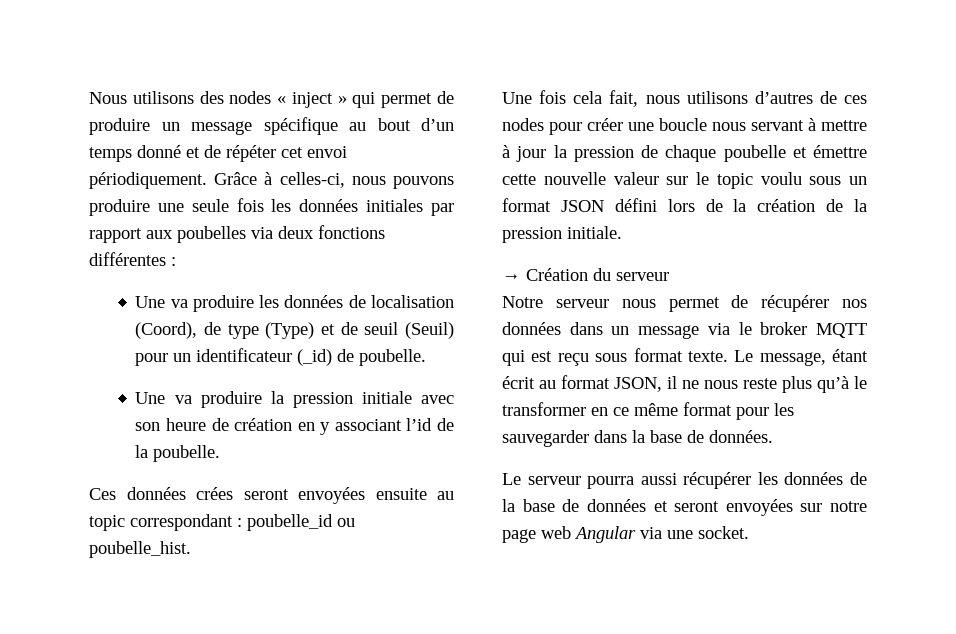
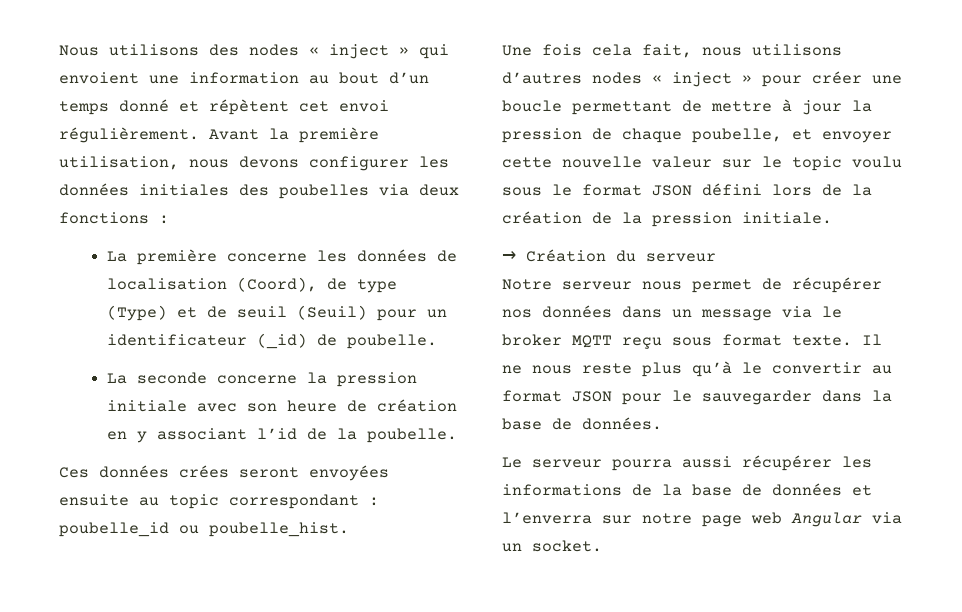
[381,91,454,108] [89,117,338,135] permet de produire un message spécifique -> [59,72,299,84] envoient une information
[204,145,347,162] [89,172,454,189] [89,198,454,216] [89,228,173,243] de répéter cet envoi périodiquement. Grâce à celles-ci, nous pouvons produire une seule fois les données initiales par rapport aux -> [209,99,389,115] [59,127,379,143] [59,156,449,171] [59,183,269,196] répètent cet envoi régulièrement. Avant la première utilisation, nous devons configurer les données initiales des
[89,252,166,266] différentes -> (149, 218) none
[135,295,254,312] Une va produire -> [106,249,307,265] La première concerne
[135,391,262,408] Une va produire -> [106,372,297,384] La seconde concerne
[819,91,867,104] [502,118,544,131] de ces nodes -> [592,72,752,87] nodes « inject »
[712,118,816,131] nous servant à -> [572,100,702,115] permettant de
[723,145,867,162] poubelle et émettre -> [692,128,892,143] poubelle, et envoyer
[849,176,867,185] un -> [552,184,572,196] le
[502,350,553,366] qui est -> (612, 341) none
[734,349,868,366] [502,375,677,392] Le message, étant écrit au format JSON, il -> [862,334,882,345] Il
[502,402,794,420] transformer en ce même format pour les -> [772,362,892,374] [502,390,692,405] convertir au format JSON pour le
[784,472,844,485] données -> [502,484,622,496] informations
[674,499,793,516] seront envoyées -> [502,512,592,524] l’enverra
[667,530,693,539] une -> [502,543,522,552] un

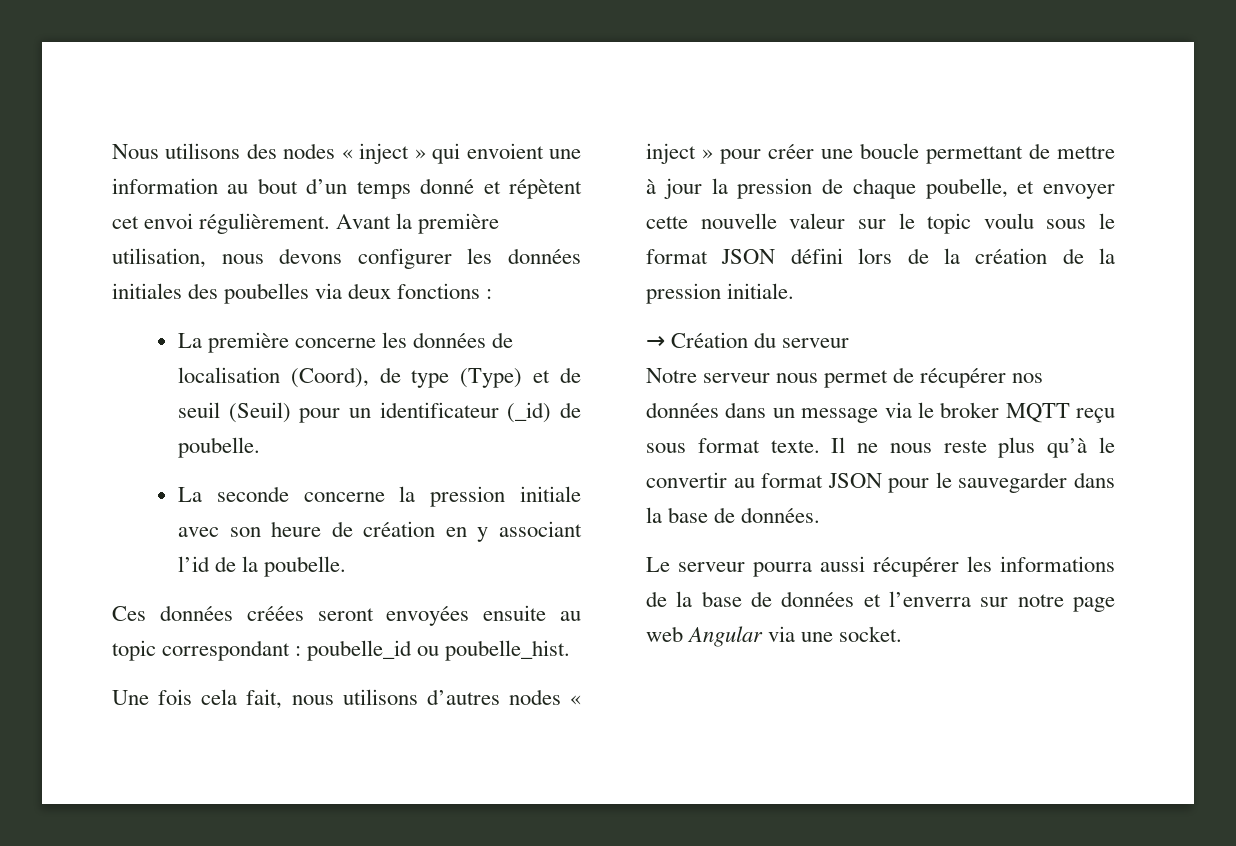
[179,465,229,478] crées -> [246,606,304,621] créées
[502,543,522,552] un -> [801,632,834,642] une

